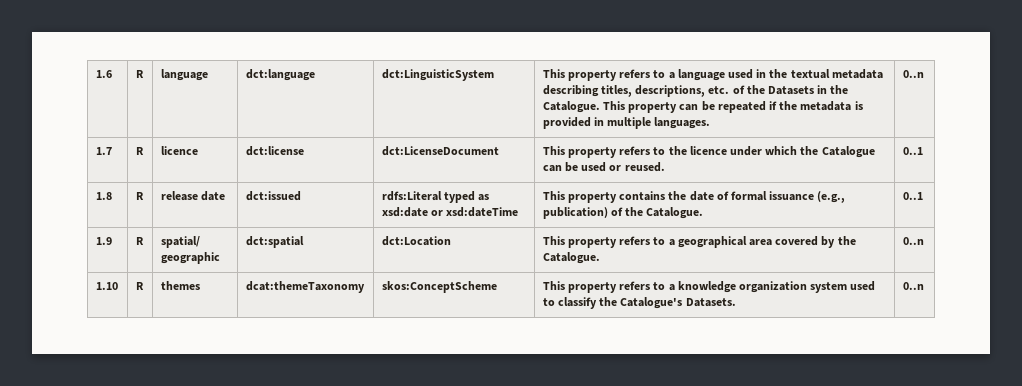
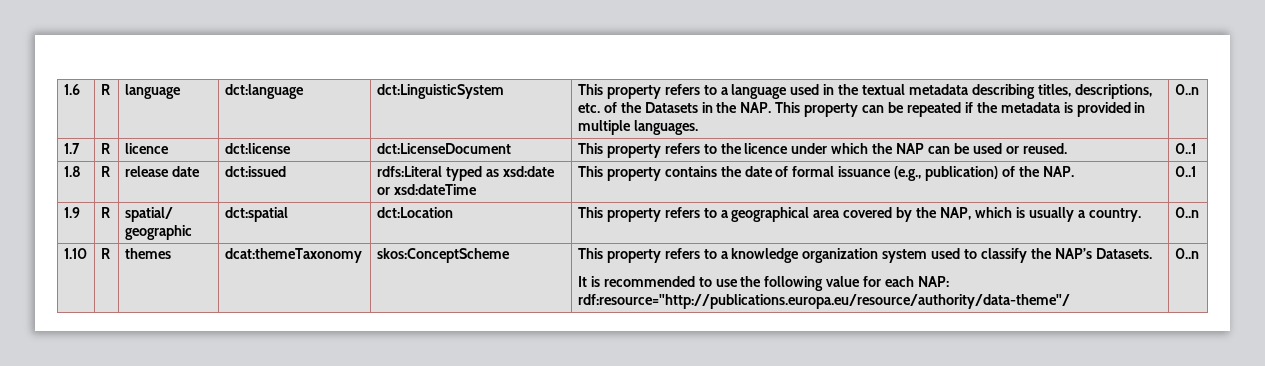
[542,101,600,113] Catalogue. -> [740,102,772,113] NAP.
[821,146,875,158] Catalogue -> [896,143,925,154] NAP
[646,207,704,219] Catalogue. -> [1042,166,1074,177] NAP.
[542,252,600,264] Catalogue. -> [940,207,1141,222] NAP, which is usually a country.
[620,297,683,309] Catalogue's -> [1054,248,1092,259] NAP’s
(736, 302) none -> [577,276,950,291] [577,294,1070,309] // It is recommended to use the following value for each NAP: rdf:resource="http://publications.europa.eu/resource/authority/data-theme"/

